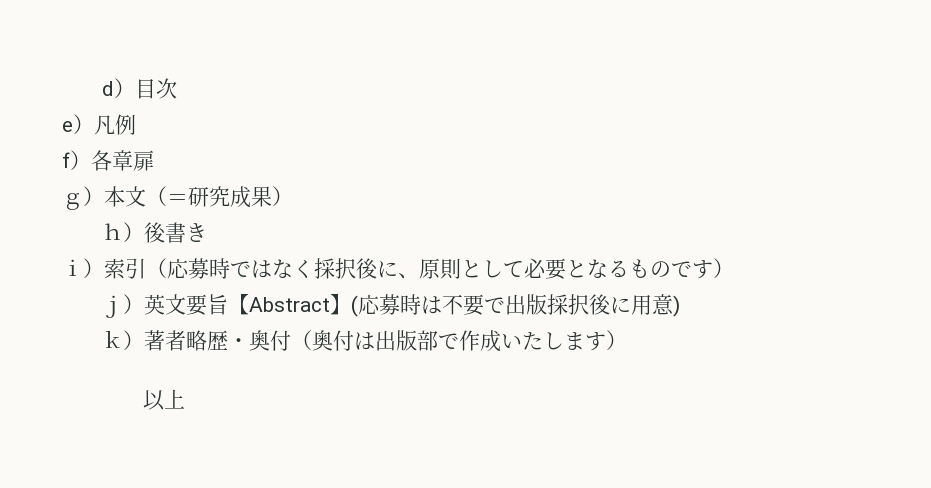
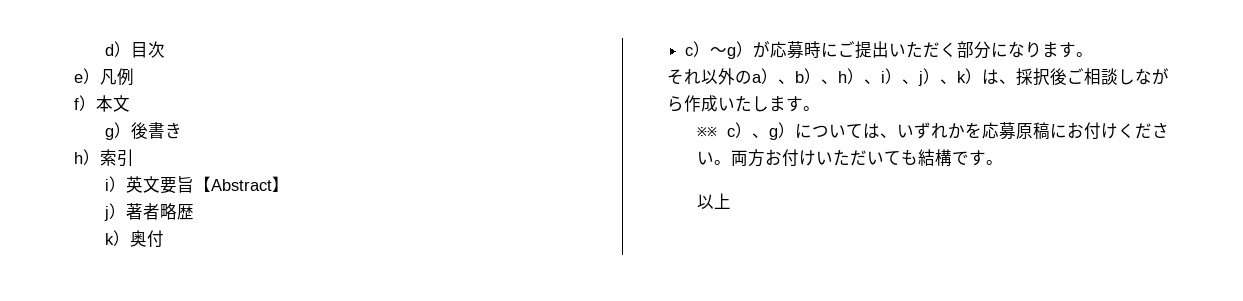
[91,150,154,171] [62,186,293,210] [102,222,145,242] 各章扉 // ｇ）本文（＝研究成果） // ｈ） -> [96,95,130,112] [104,122,131,140] 本文 // g）
[62,259,83,276] ｉ -> [74,152,83,164] h
[146,258,734,280] [102,295,124,318] （応募時ではなく採択後に、原則として必要となるものです） // ｊ -> [104,179,109,191] // i
[351,294,681,317] [102,330,124,348] (応募時は不要で出版採択後に用意) // ｋ -> [103,206,109,221] // j
[228,330,628,352] ・奥付（奥付は出版部で作成いたします） -> [104,230,164,248] [684,41,1093,59] [666,68,1169,86] [666,95,820,112] [697,122,1169,140] [697,149,1004,167] // k）奥付 // c）～g）が応募時にご提出いただく部分になります。 // それ以外のa）、b）、h）、i）、j）、k）は、採択後ご相談しながら作成いたします。 // ※※ c）、g）については、いずれかを応募原稿にお付けください。両方お付けいただいても結構です。

